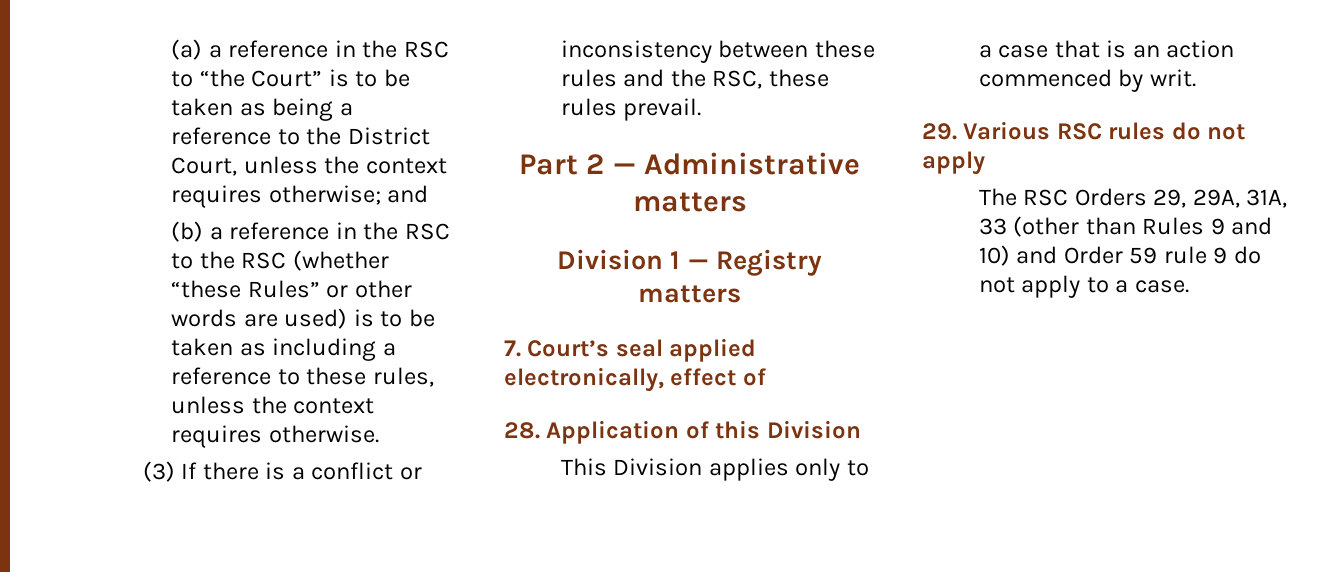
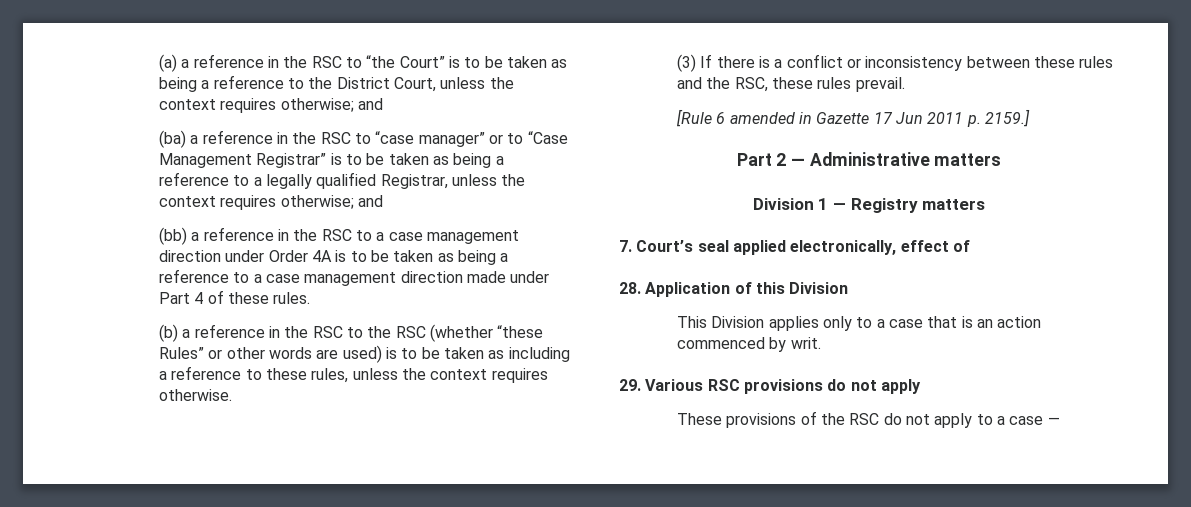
(429, 194) none -> [158,130,568,148] [158,153,504,168] [158,172,526,189] [158,195,383,210] [158,227,519,245] [158,250,509,265] [158,269,550,286] [158,290,311,304] // (ba) a reference in the RSC to “case manager” or to “Case Management Registrar” is to be taken as being a reference to a legally qualified Registrar, unless the context requires otherwise; and // (bb) a reference in the RSC to a case management direction under Order 4A is to be taken as being a reference to a case management direction made under Part 4 of these rules.
(702, 109) none -> [675,109,1030,127] // [Rule 6 amended in Gazette 17 Jun 2011 p. 2159.]
[1108,122,1166,140] rules -> [743,379,823,394] provisions
[978,188,1288,208] [978,216,1273,237] [978,245,1228,266] The RSC Orders 29, 29A, 31A, 33 (other than Rules 9 and 10) and Order 59 rule 9 -> [676,411,880,428] These provisions of the RSC
[1134,280,1189,293] case. -> [1009,416,1060,425] case —

